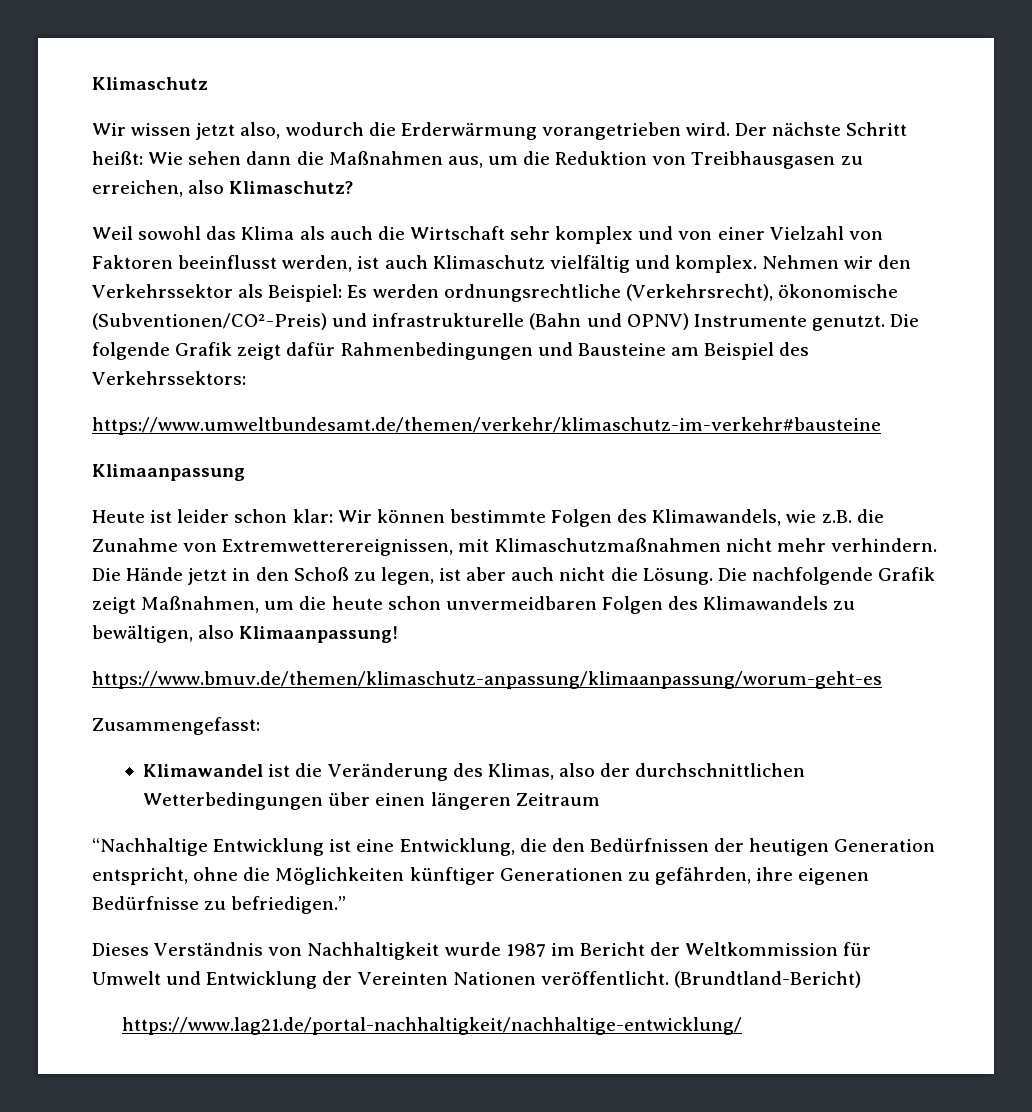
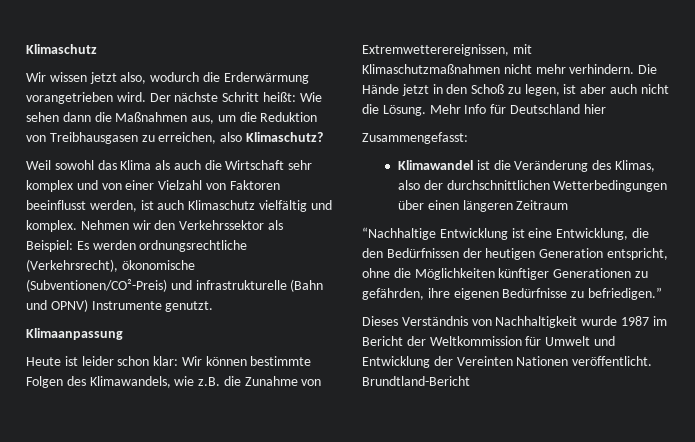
[890,314,920,327] [92,342,810,360] [92,371,246,385] [92,417,881,435] Die folgende Grafik zeigt dafür Rahmenbedingungen und Bausteine am Beispiel des Verkehrssektors: // https://www.umweltbundesamt.de/themen/verkehr/klimaschutz-im-verkehr#bausteine -> (214, 306) none
[717,567,936,585] [92,596,856,614] [92,625,399,643] [92,671,882,689] Die nachfolgende Grafik zeigt Maßnahmen, um die heute schon unvermeidbaren Folgen des Klimawandels zu bewältigen, also Klimaanpassung! // https://www.bmuv.de/themen/klimaschutz-anpassung/klimaanpassung/worum-geht-es -> [429,104,606,114] Mehr Info für Deutschland hier
[673,971,861,988] [122,1017,743,1035] (Brundtland-Bericht) // https://www.lag21.de/portal-nachhaltigkeit/nachhaltige-entwicklung/ -> [362,376,470,386] Brundtland-Bericht

